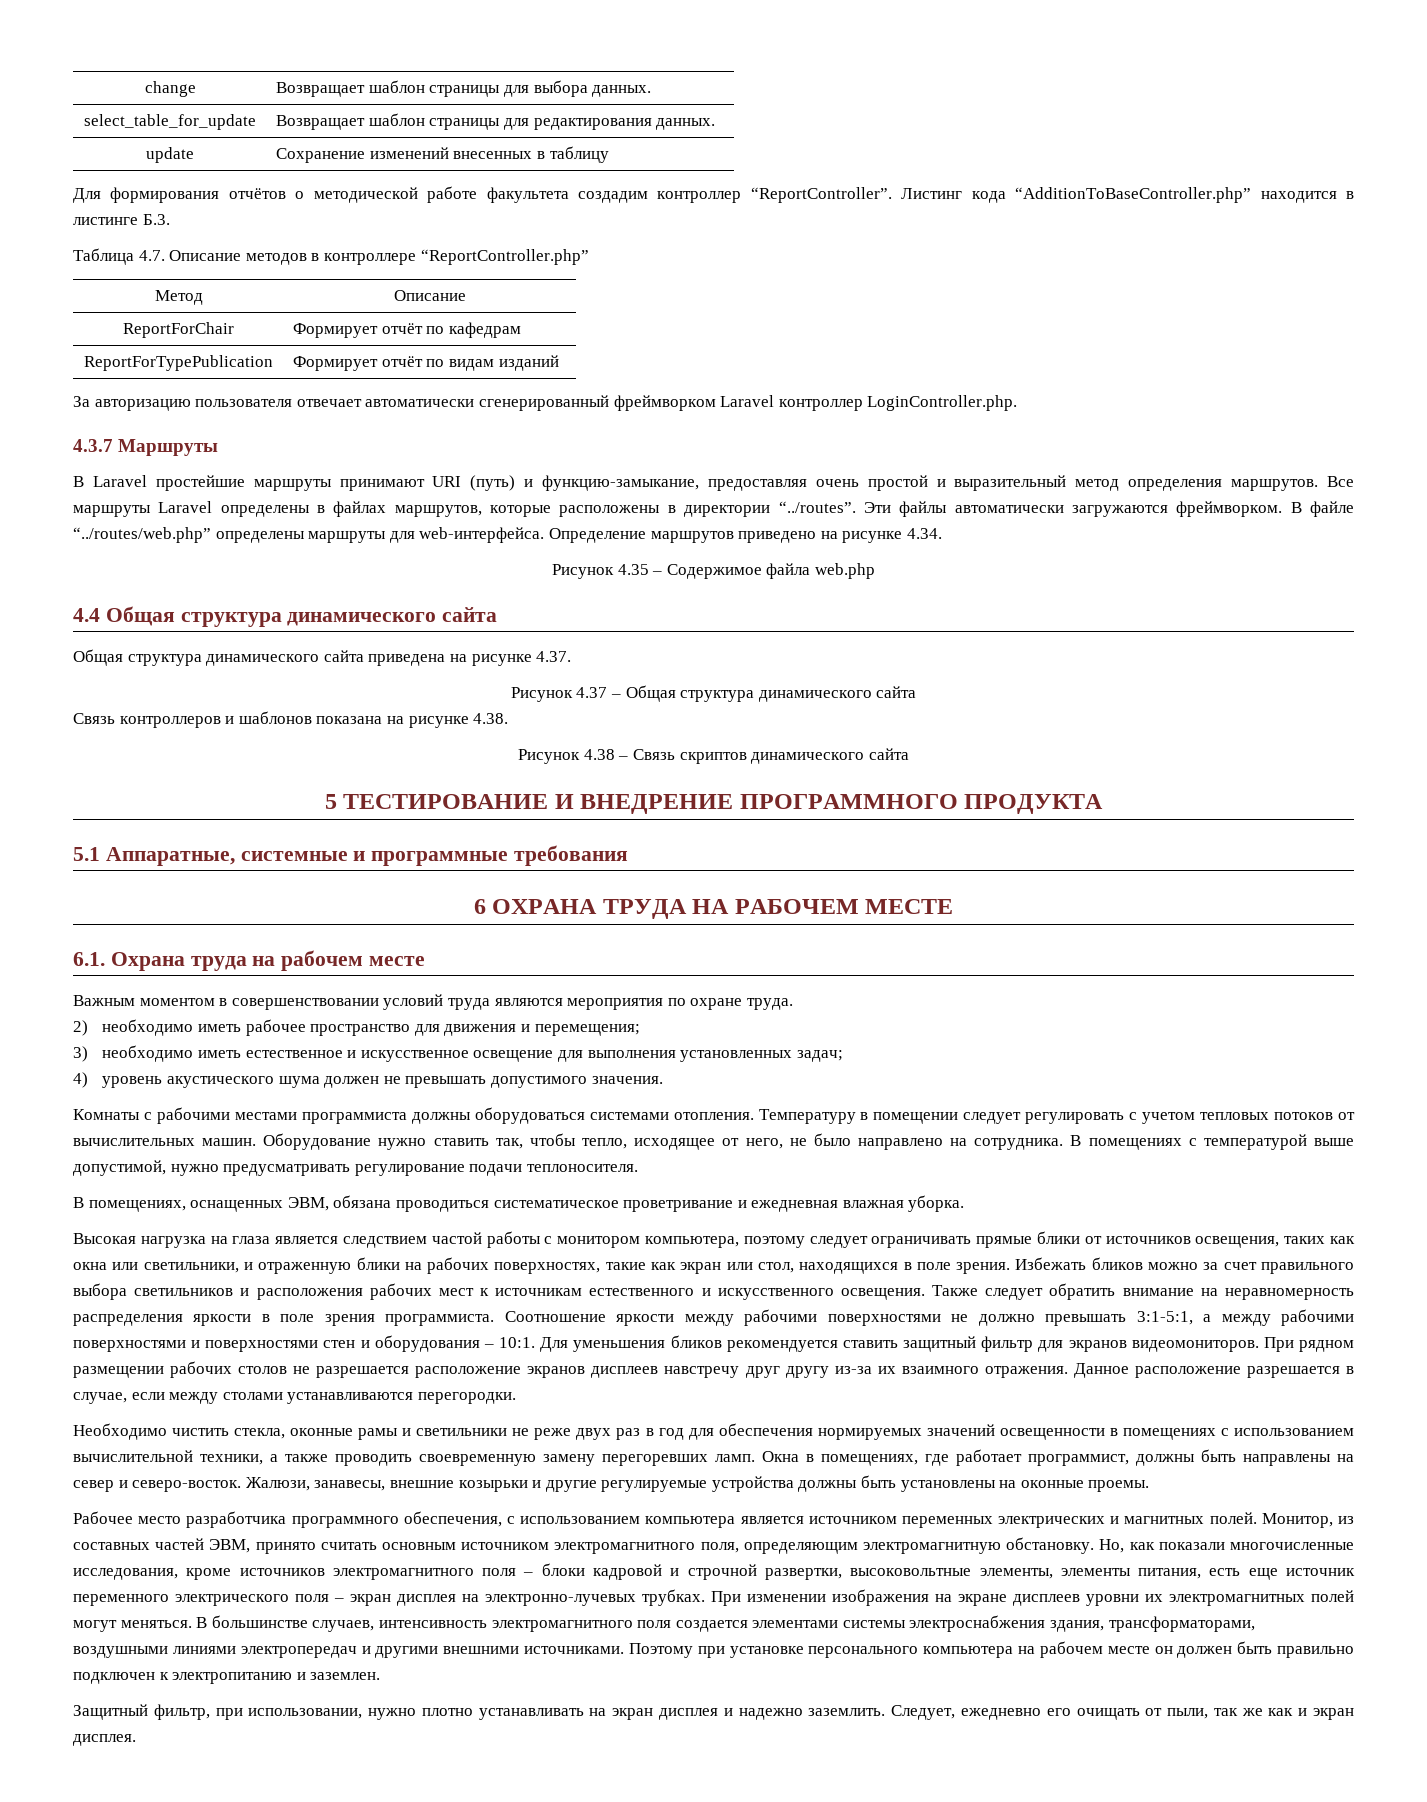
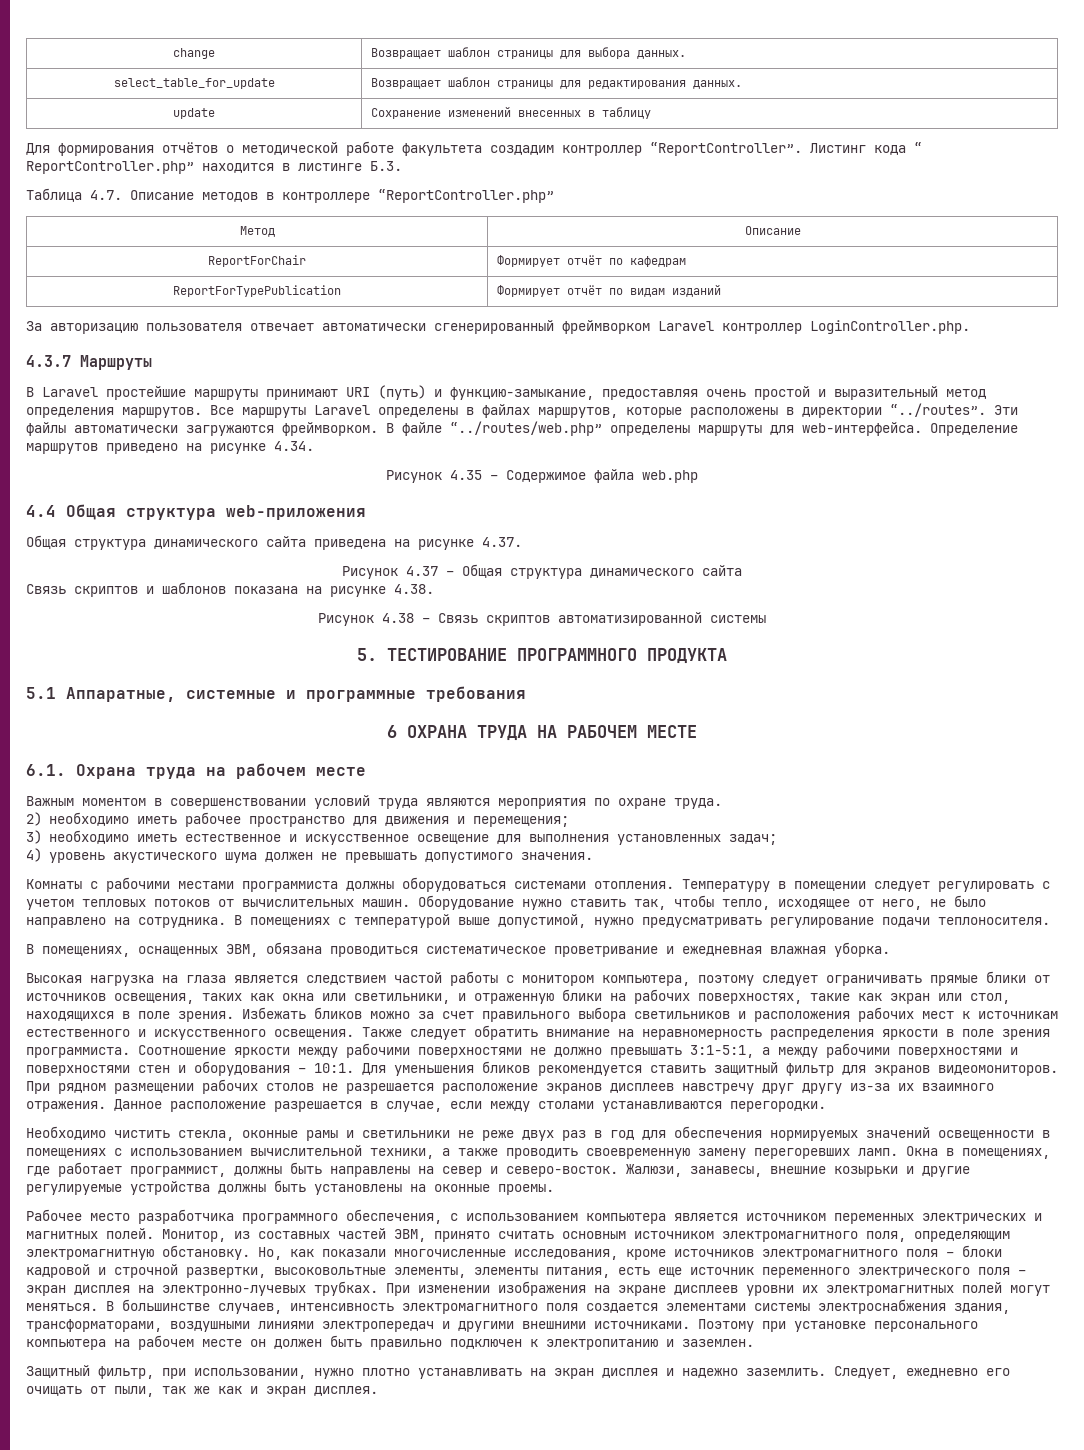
[1015,187,1252,203] “AdditionToBaseController.php” -> [914,142,922,153] [26,161,194,174] “ ReportController.php”
[287,607,498,626] динамического сайта -> [226,505,366,520] web-приложения
[119,716,221,728] контроллеров -> [74,586,138,597] скриптов
[751,748,909,764] [324,794,734,814] динамического сайта // 5 ТЕСТИРОВАНИЕ И ВНЕДРЕНИЕ -> [558,612,766,626] [357,648,507,661] автоматизированной системы // 5. ТЕСТИРОВАНИЕ

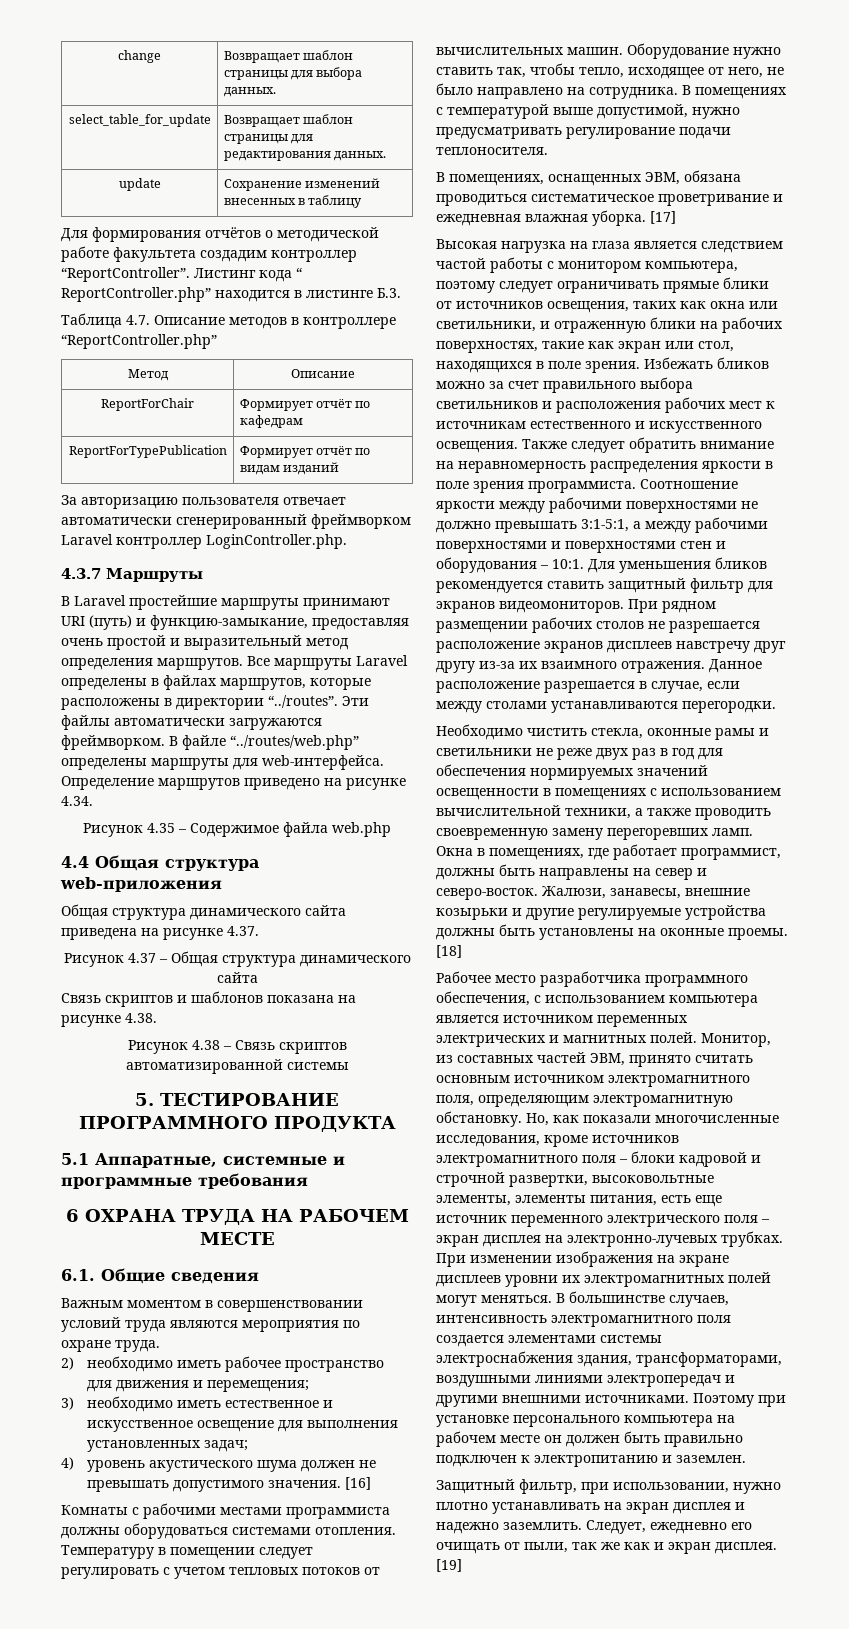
[76,763,366,779] Охрана труда на рабочем месте -> [101,1268,259,1284] Общие сведения
(594, 856) none -> [345,1477,372,1490] [16]
(890, 949) none -> [650,211,676,224] [17]
(554, 1189) none -> [436,945,462,958] [18]
(378, 1391) none -> [436,1559,462,1572] [19]

